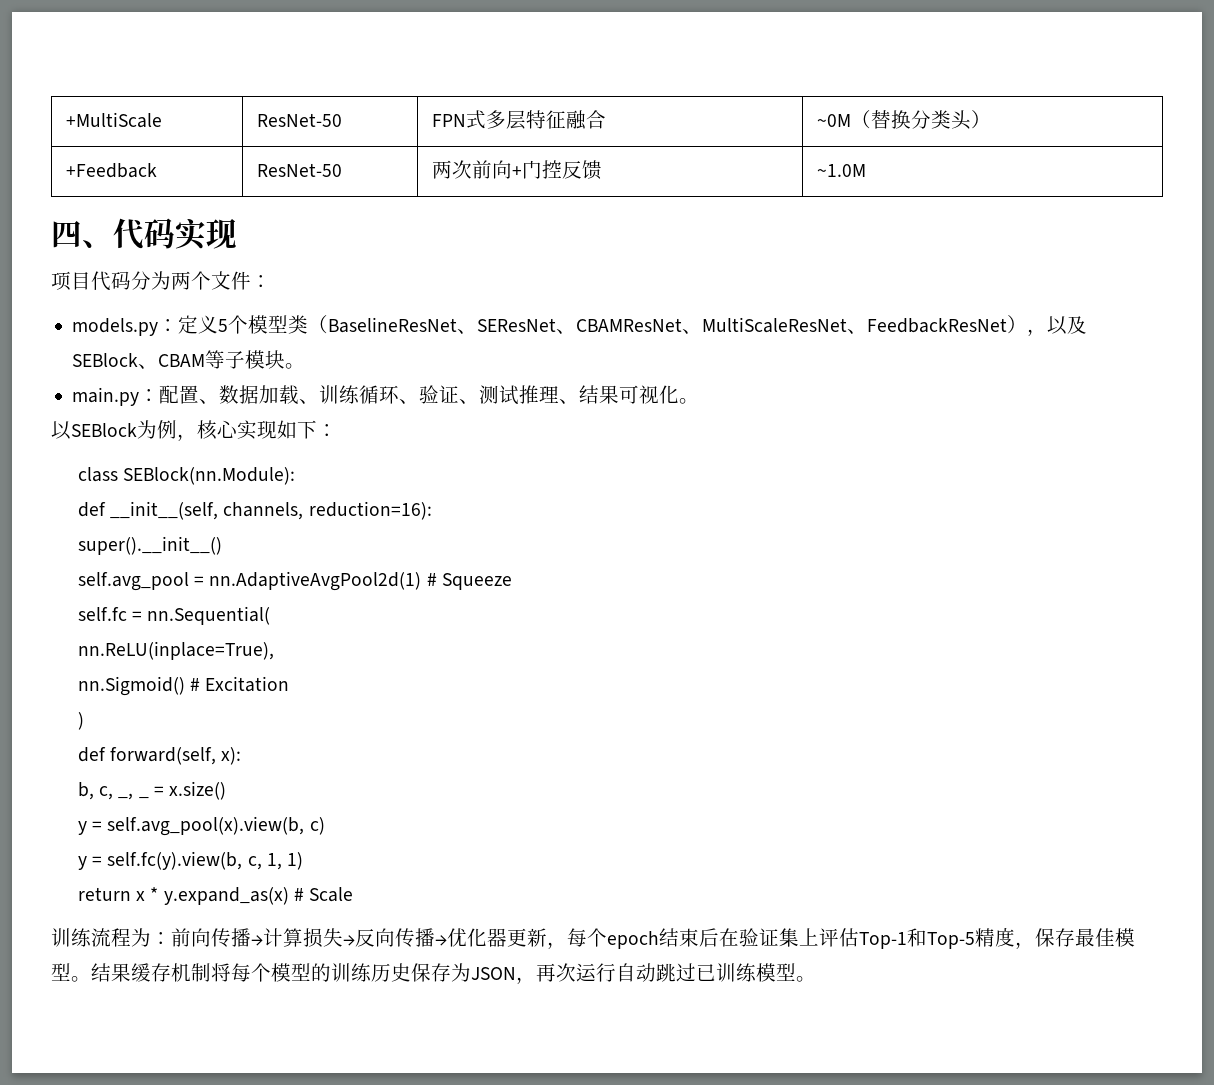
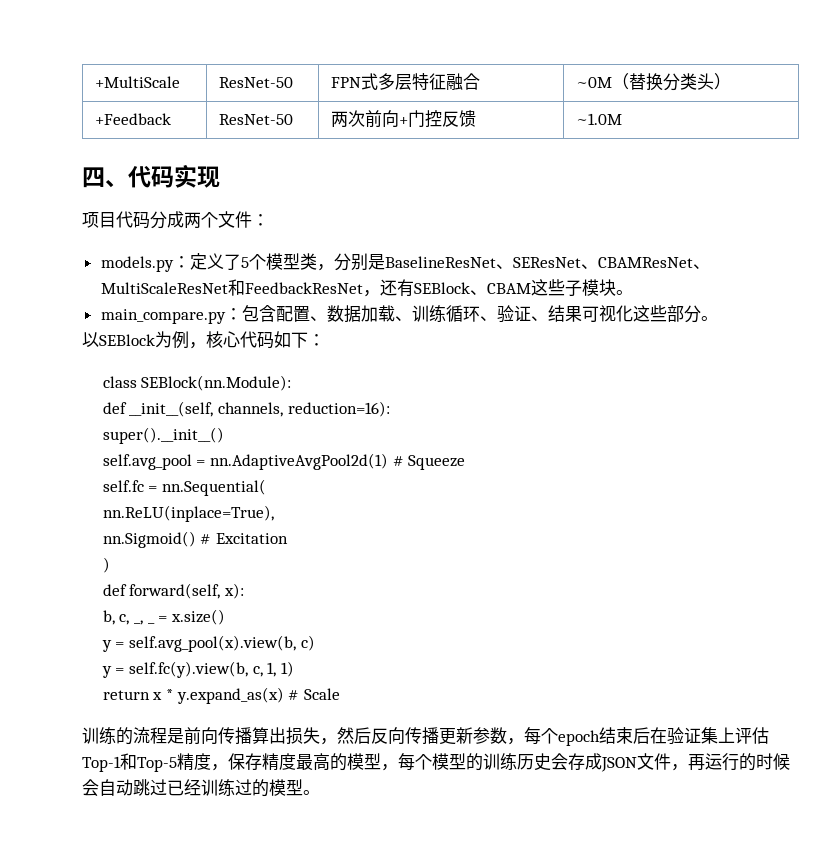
[151,271,171,290] 为 -> [167,211,184,228] 成
(219, 324) none -> [223,254,241,270] 了
[308,315,329,334] （ -> [316,253,385,271] ，分别是
[847,315,1088,336] 、FeedbackResNet），以及 -> [227,279,414,297] 和FeedbackResNet，还有
[205,350,226,369] 等 -> [530,279,565,296] 这些
[72,387,160,406] main.py： -> [100,305,276,324] main_compare.py：包含
[479,385,580,405] 测试推理、 -> (548, 318) none
(680, 394) none -> [632,305,701,323] 这些部分
[237,420,277,440] 实现 -> [240,331,274,349] 代码
[91,928,547,948] 流程为：前向传播→计算损失→反向传播→优化器更新 -> [116,727,507,745] 的流程是前向传播算出损失，然后反向传播更新参数
[1075,928,1135,947] [51,963,231,982] 最佳模型。结果缓存机制将 -> [262,753,398,771] 精度最高的模型，
[411,963,757,984] 保存为JSON，再次运行自动跳过已训练 -> [551,753,790,772] [82,779,269,797] 会存成JSON文件，再运行的时候会自动跳过已经训练过的

